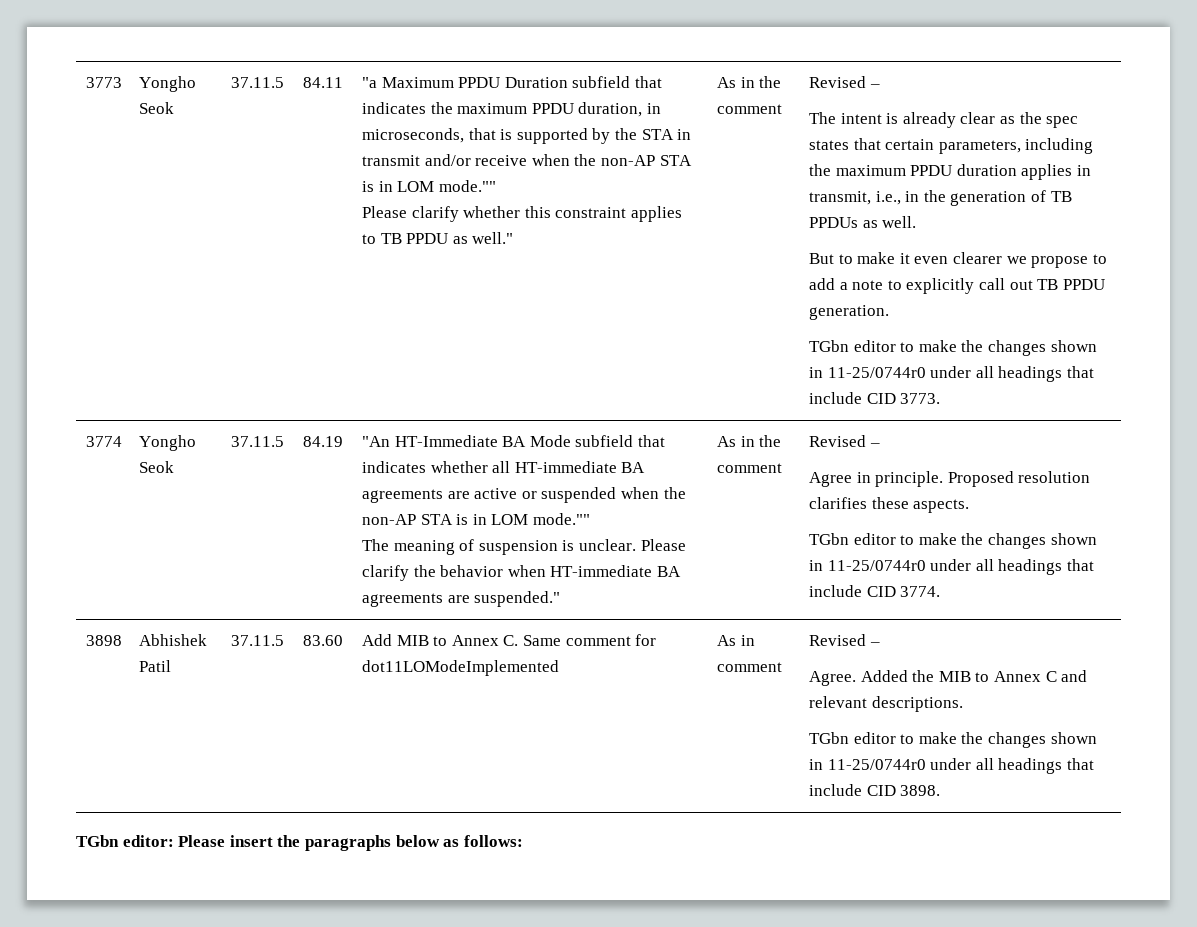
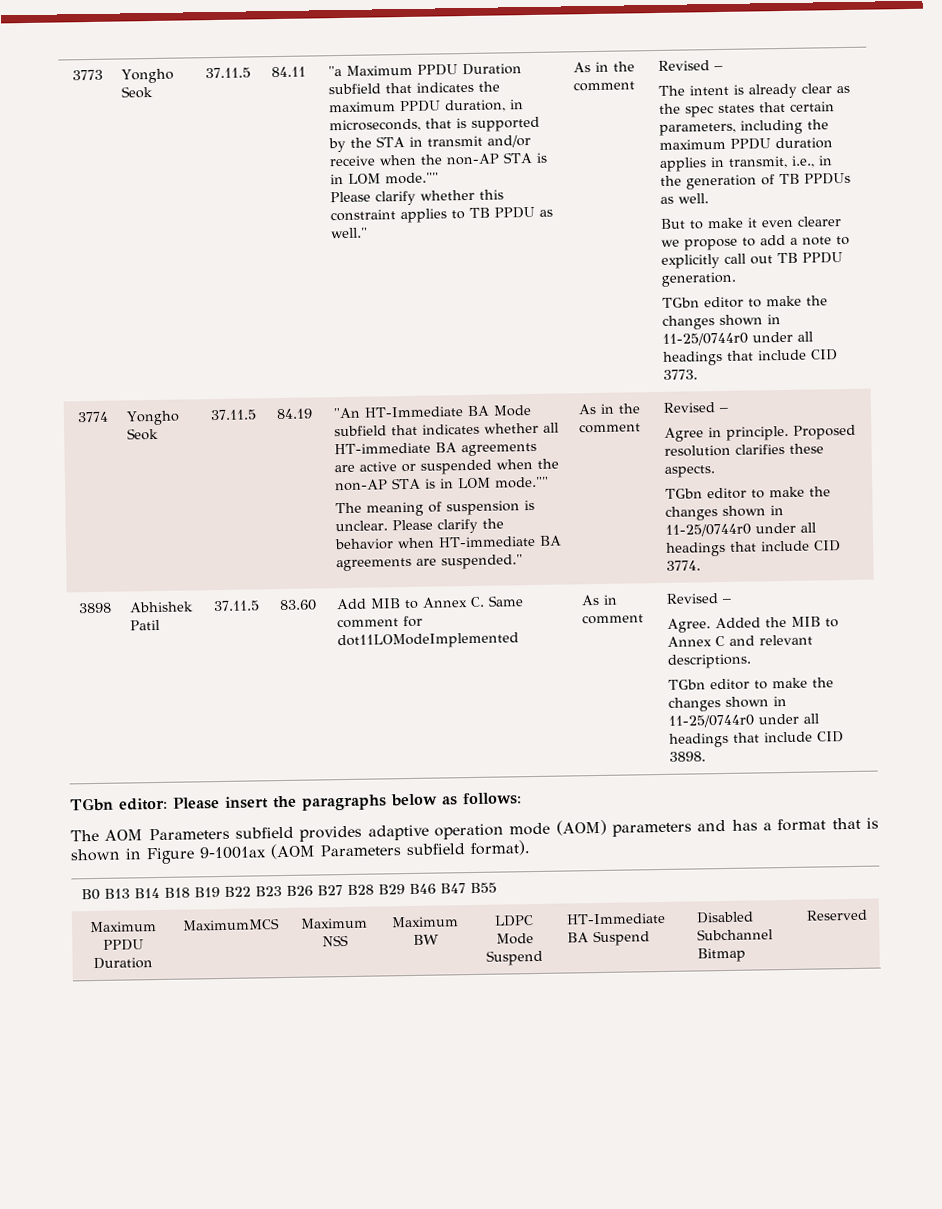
(523, 841) none -> [70,817,880,842] [70,840,530,865] [81,882,498,901] [88,921,157,933] [102,939,144,951] [93,957,153,970] [182,918,280,931] [300,917,368,929] [321,934,349,947] [391,916,459,928] [412,934,439,945] [494,915,534,927] [495,933,534,945] [486,949,543,966] [566,912,667,925] [567,930,651,947] [696,911,755,924] [697,928,774,941] [697,947,747,963] [806,909,869,921] // The AOM Parameters subfield provides adaptive operation mode (AOM) parameters and has a format that is shown in Figure 9-1001ax (AOM Parameters subfield format). // B0 B13 B14 B18 B19 B22 B23 B26 B27 B28 B29 B46 B47 B55 // Maximum PPDU Duration | MaximumMCS | Maximum NSS | Maximum BW | LDPC Mode Suspend | HT-Immediate BA Suspend | Disabled Subchannel Bitmap | Reserved

